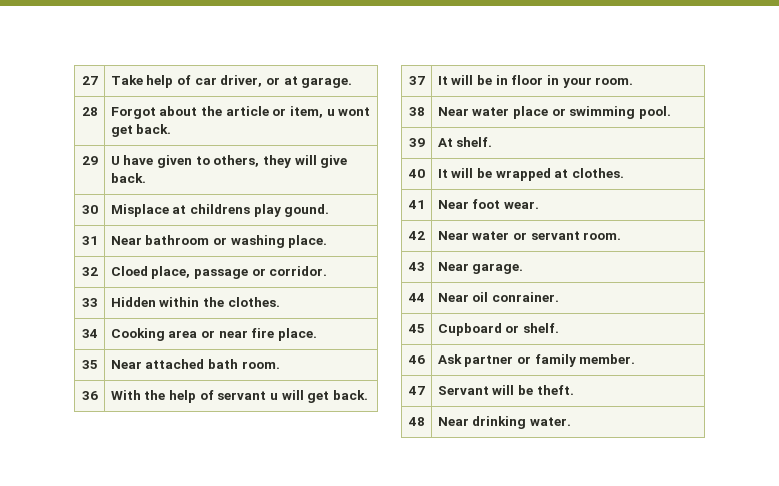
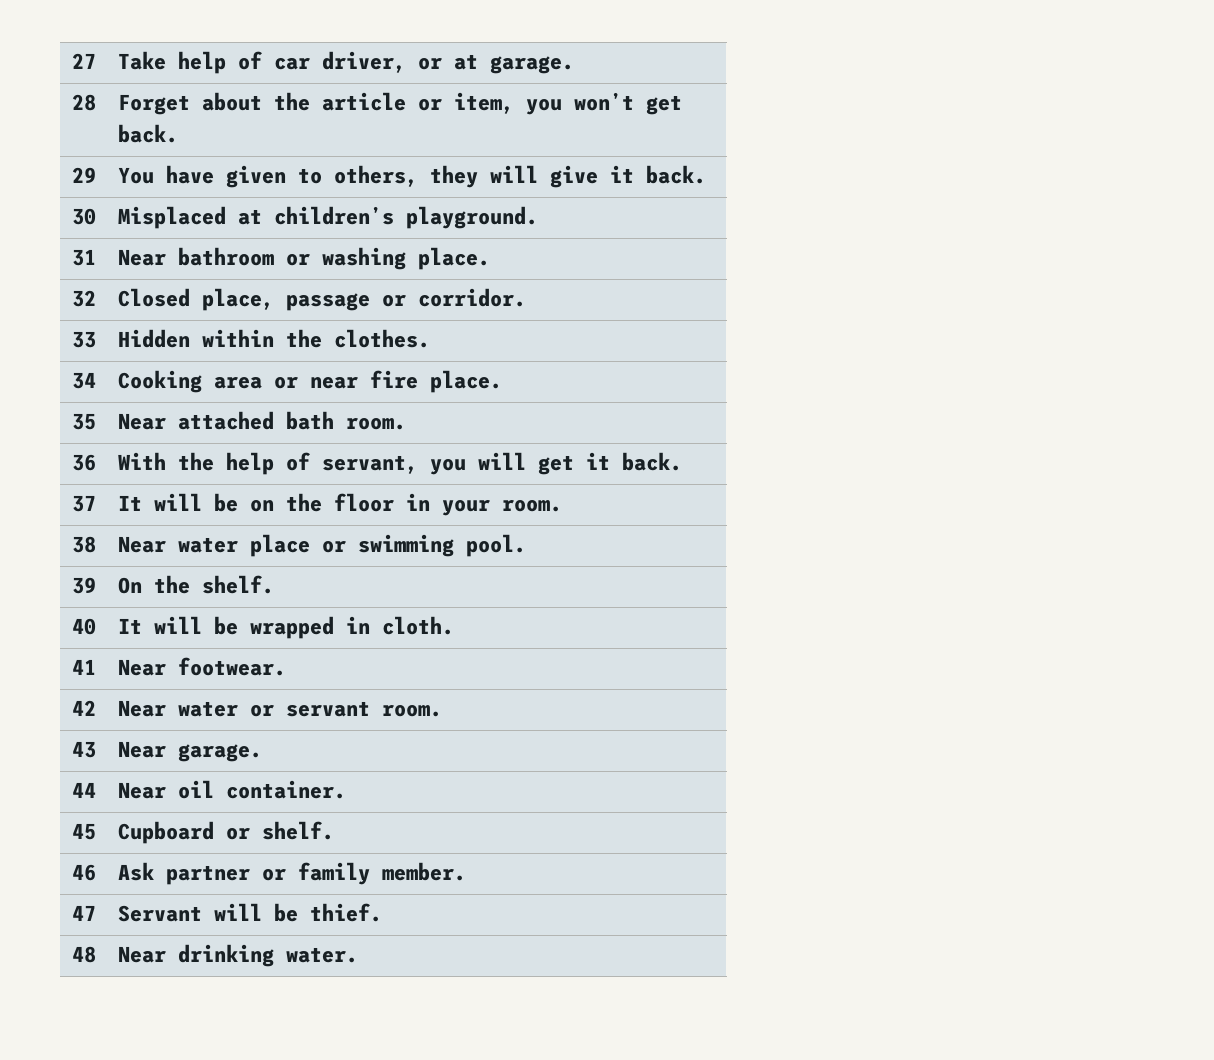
[110,107,156,119] Forgot -> [118,94,191,115] Forget
[326,107,371,116] u wont -> [526,92,635,115] you won’t
[110,156,120,165] U -> [118,167,155,184] You
(348, 161) none -> [610,165,635,183] it
[110,204,330,217] Misplace at childrens play gound. -> [118,206,539,229] Misplaced at children’s playground.
[110,266,148,276] Cloed -> [118,288,191,307] Closed
[217,391,278,400] servant u -> [322,455,467,475] servant, you
(330, 397) none -> [586,452,611,470] it
[495,75,508,85] in -> [250,493,323,512] on the
[437,138,453,147] At -> [118,575,191,594] On the
[554,168,624,178] at clothes. -> [346,616,455,635] in cloth.
[472,199,539,209] foot wear. -> [178,657,287,676] footwear.
[491,292,559,302] conrainer. -> [226,780,347,799] container.
[536,385,574,395] theft. -> [310,903,383,922] thief.

